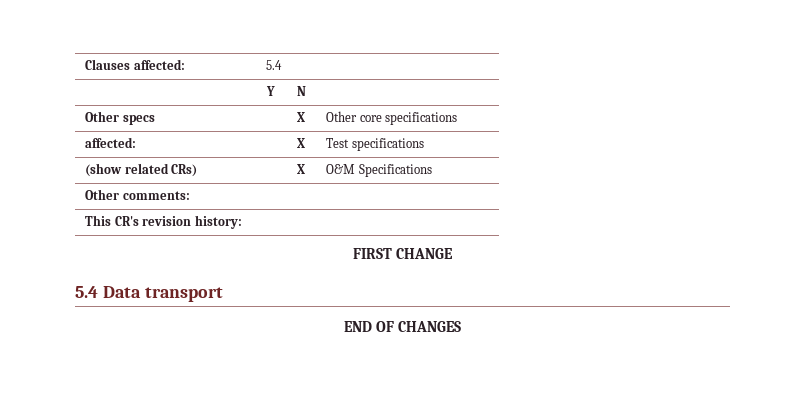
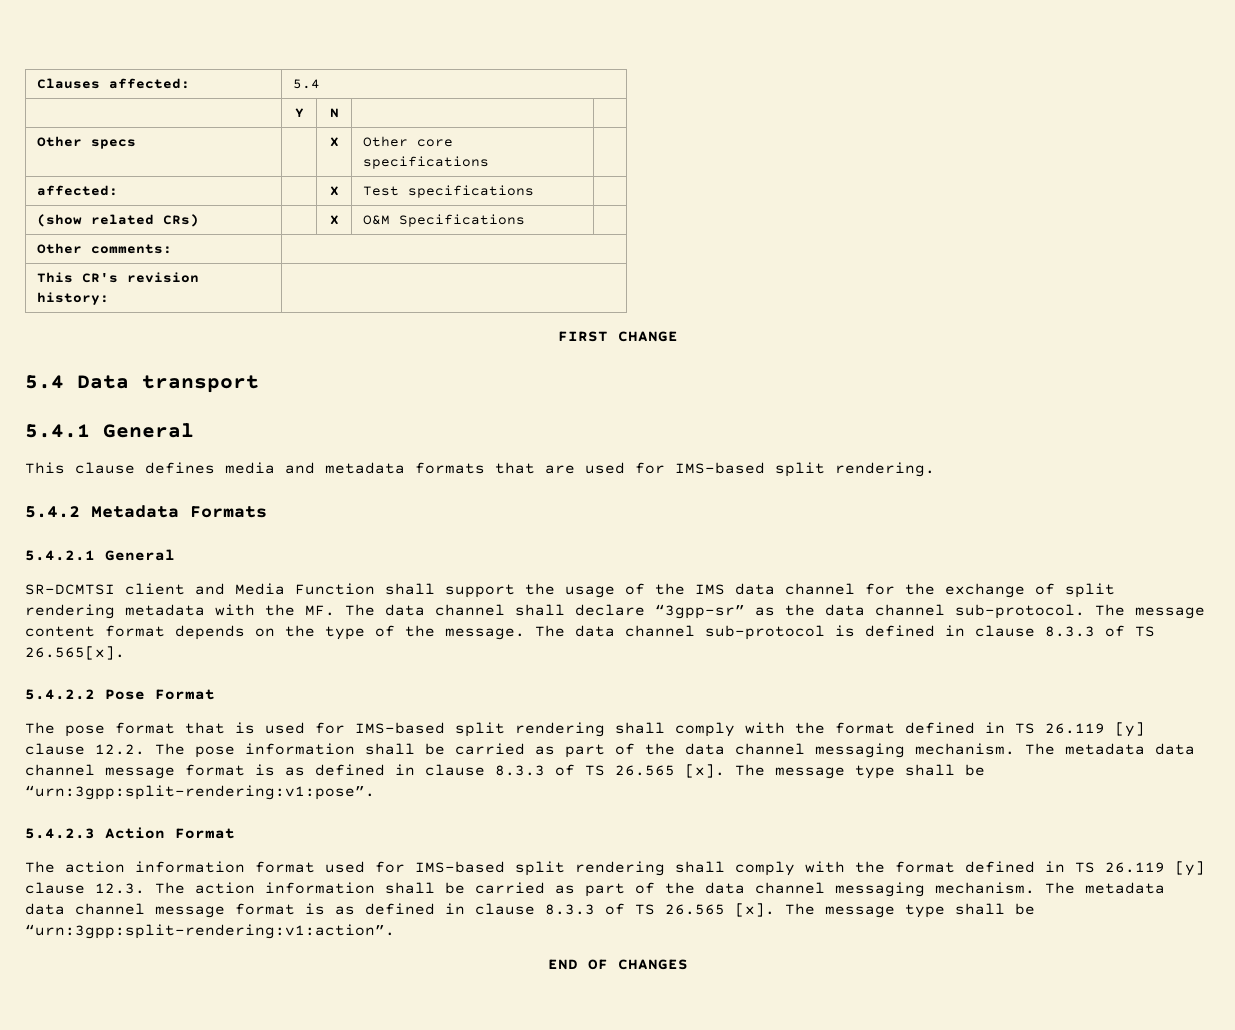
(223, 294) none -> [25,423,194,438] [25,462,935,477] [25,505,267,518] [25,549,175,561] [25,583,1115,598] [25,604,1205,619] [25,625,1155,640] [25,646,125,660] [25,689,215,700] [25,722,1145,737] [25,743,1195,758] [25,764,985,779] [25,785,375,800] [25,827,235,839] [25,861,1205,876] [25,882,1165,897] [25,903,1035,918] [25,924,395,939] // 5.4.1 General // This clause defines media and metadata formats that are used for IMS-based split rendering. // 5.4.2 Metadata Formats // 5.4.2.1 General // SR-DCMTSI client and Media Function shall support the usage of the IMS data channel for the exchange of split rendering metadata with the MF. The data channel shall declare “3gpp-sr” as the data channel sub-protocol. The message content format depends on the type of the message. The data channel sub-protocol is defined in clause 8.3.3 of TS 26.565[x]. // 5.4.2.2 Pose Format // The pose format that is used for IMS-based split rendering shall comply with the format defined in TS 26.119 [y] clause 12.2. The pose information shall be carried as part of the data channel messaging mechanism. The metadata data channel message format is as defined in clause 8.3.3 of TS 26.565 [x]. The message type shall be “urn:3gpp:split-rendering:v1:pose”. // 5.4.2.3 Action Format // The action information format used for IMS-based split rendering shall comply with the format defined in TS 26.119 [y] clause 12.3. The action information shall be carried as part of the data channel messaging mechanism. The metadata data channel message format is as defined in clause 8.3.3 of TS 26.565 [x]. The message type shall be “urn:3gpp:split-rendering:v1:action”.

